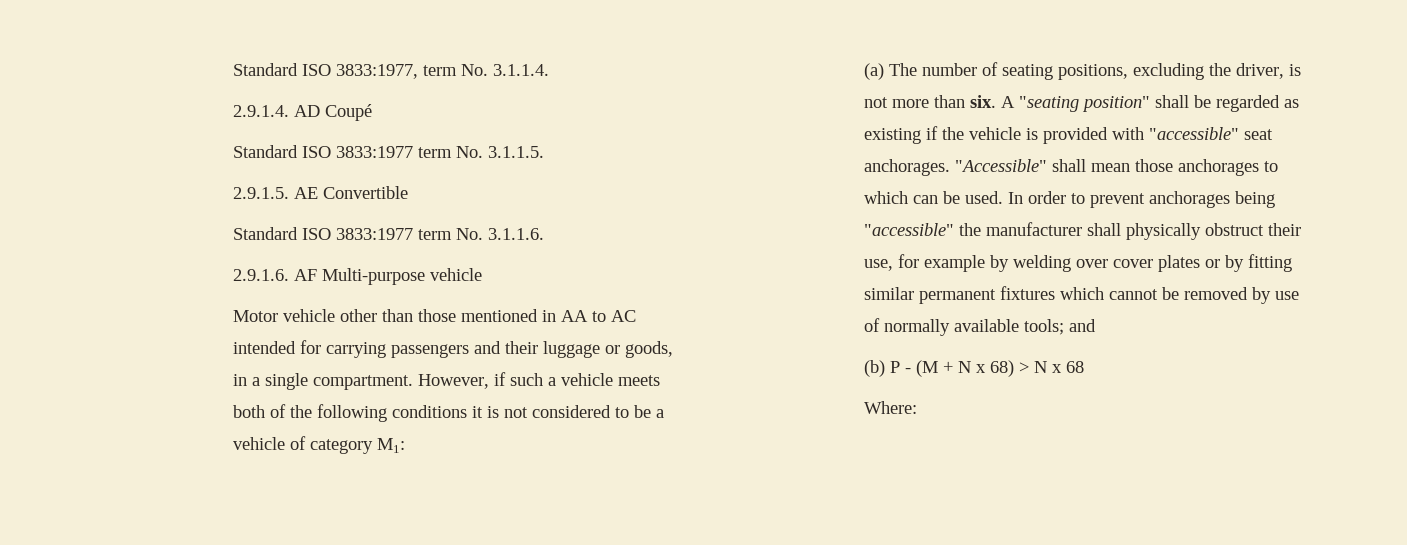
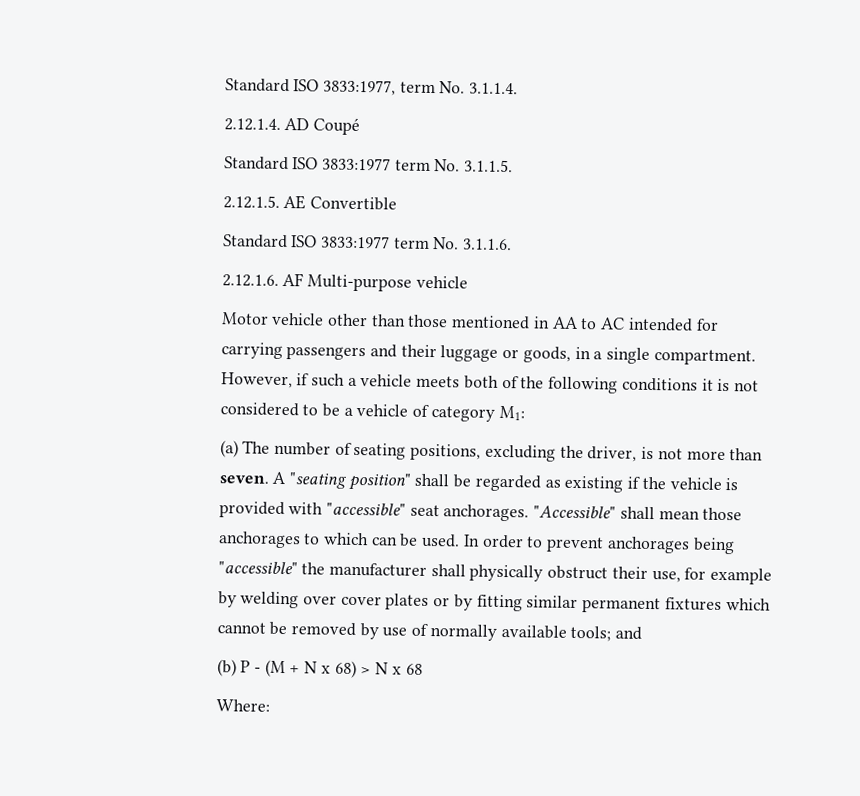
[233,105,290,117] 2.9.1.4. -> [223,118,281,131] 2.12.1.4.
[233,187,290,199] 2.9.1.5. -> [222,195,280,209] 2.12.1.5.
[233,269,290,281] 2.9.1.6. -> [221,274,279,287] 2.12.1.6.
[970,95,997,108] six. -> [218,475,269,484] seven.

